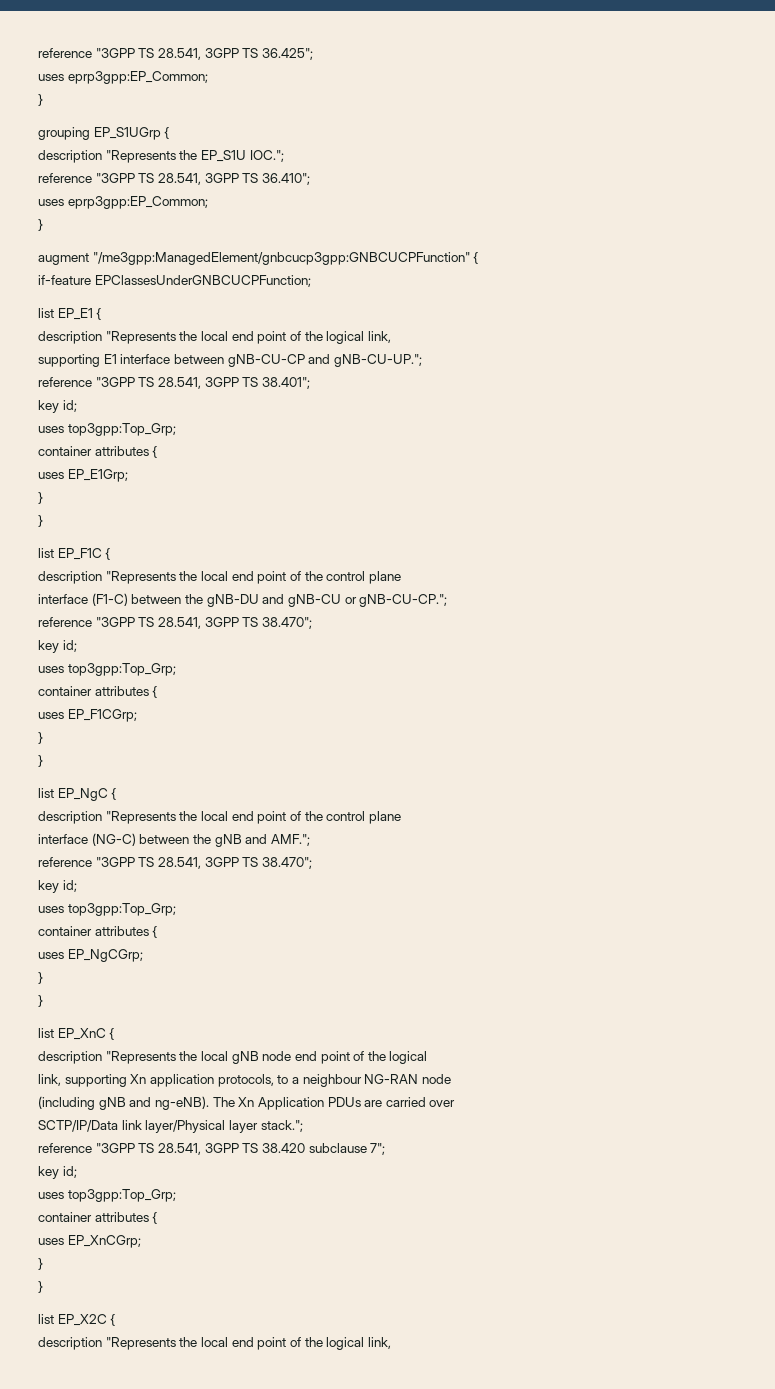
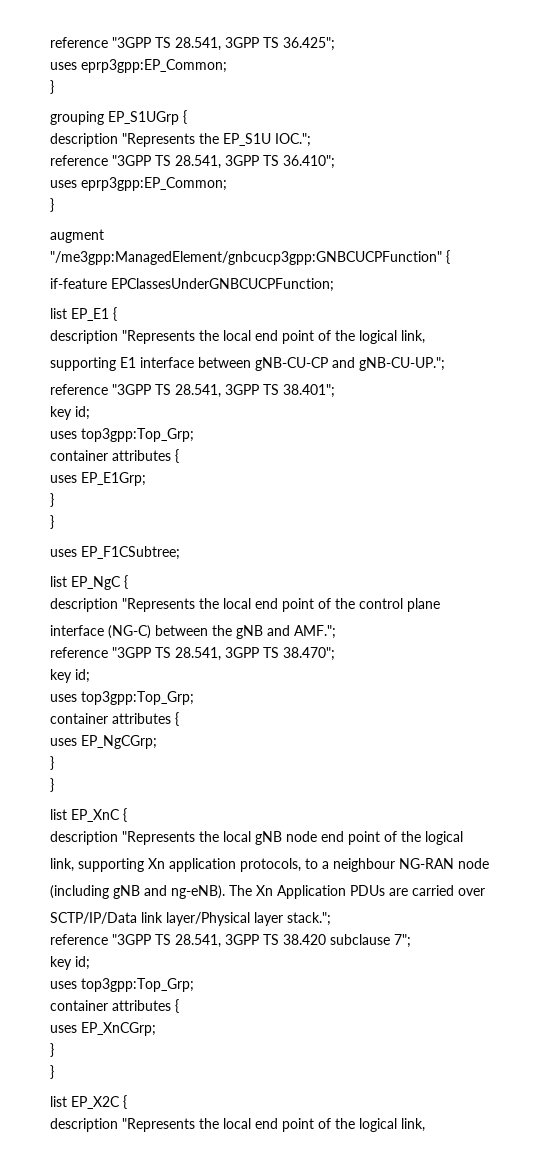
[38,548,111,560] [38,571,401,584] [38,593,448,607] [38,617,312,629] [38,640,77,653] [38,663,176,676] [38,686,158,698] [38,709,137,722] [38,732,43,744] [38,755,43,767] list EP_F1C { // description "Represents the local end point of the control plane // interface (F1-C) between the gNB-DU and gNB-CU or gNB-CU-CP."; // reference "3GPP TS 28.541, 3GPP TS 38.470"; // key id; // uses top3gpp:Top_Grp; // container attributes { // uses EP_F1CGrp; // } // } -> [50,546,180,560] uses EP_F1CSubtree;

